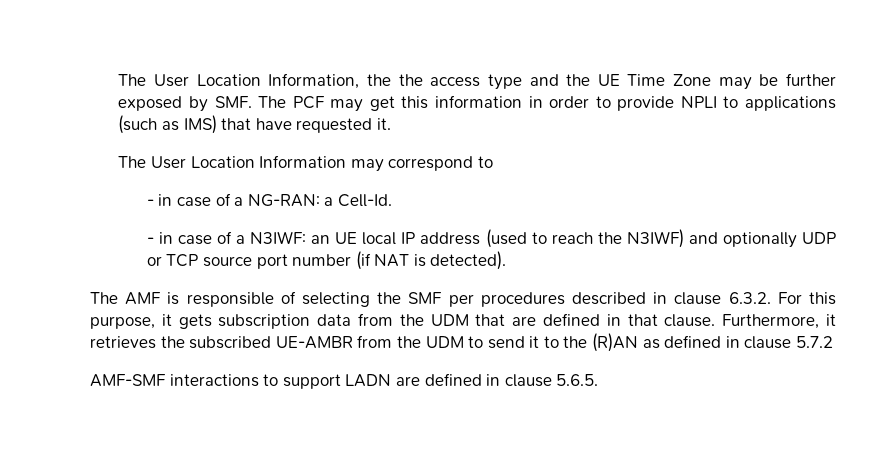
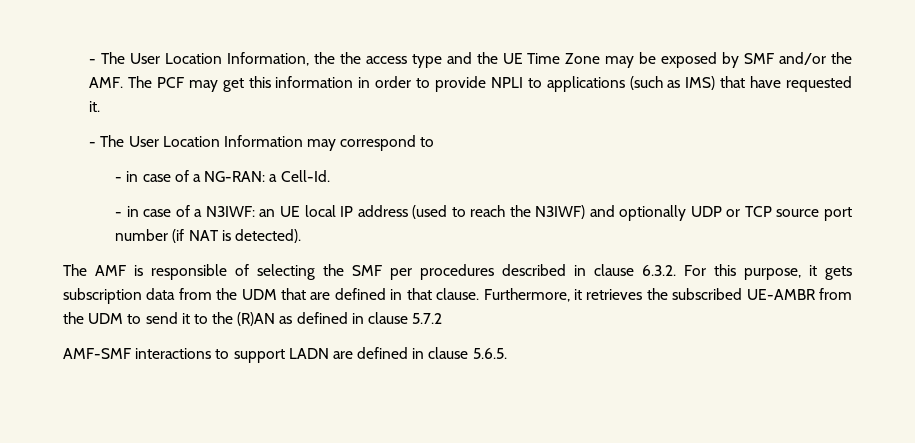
(118, 80) none -> [89,59,97,64] -
[785,73,836,86] further -> (657, 58) none
[214,96,252,108] SMF. -> [744,52,852,65] [89,77,124,88] SMF and/or the AMF.
(391, 124) none -> [89,142,97,147] -

